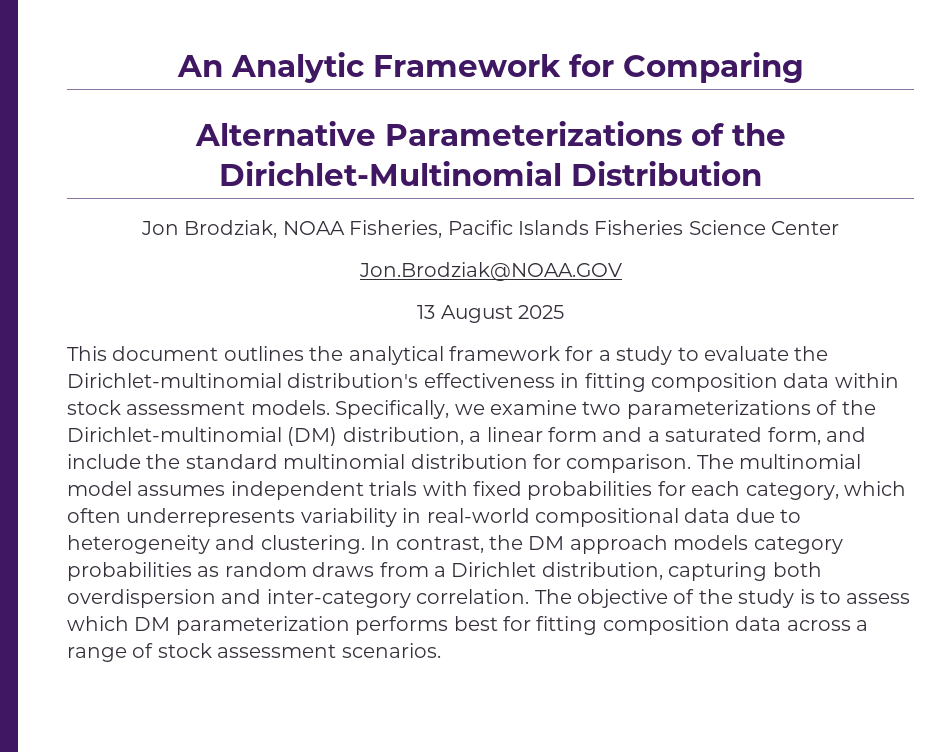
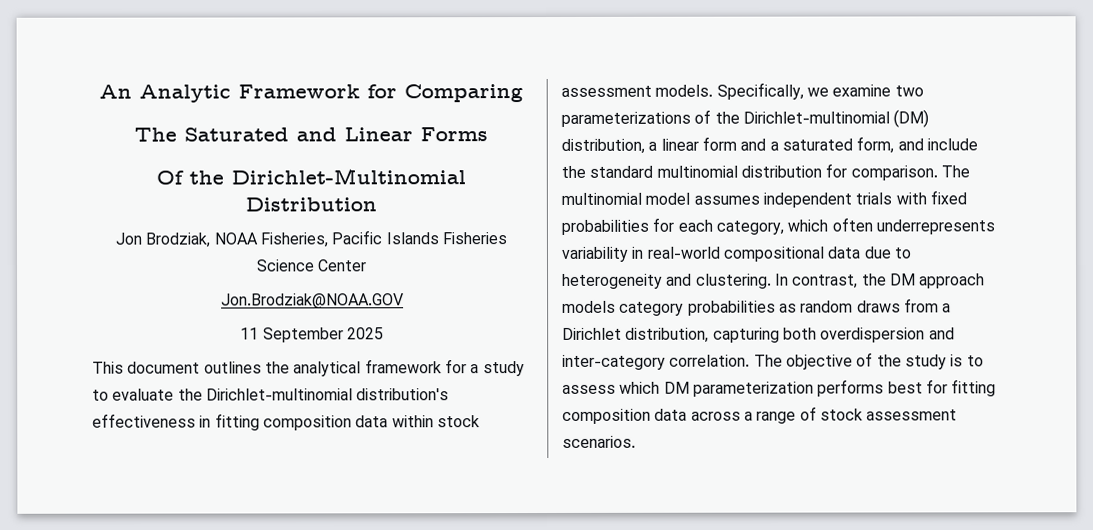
[194,121,724,146] Alternative Parameterizations of -> [134,127,488,142] [156,170,184,185] The Saturated and Linear Forms // Of
[417,305,513,323] 13 August -> [240,327,344,343] 11 September

